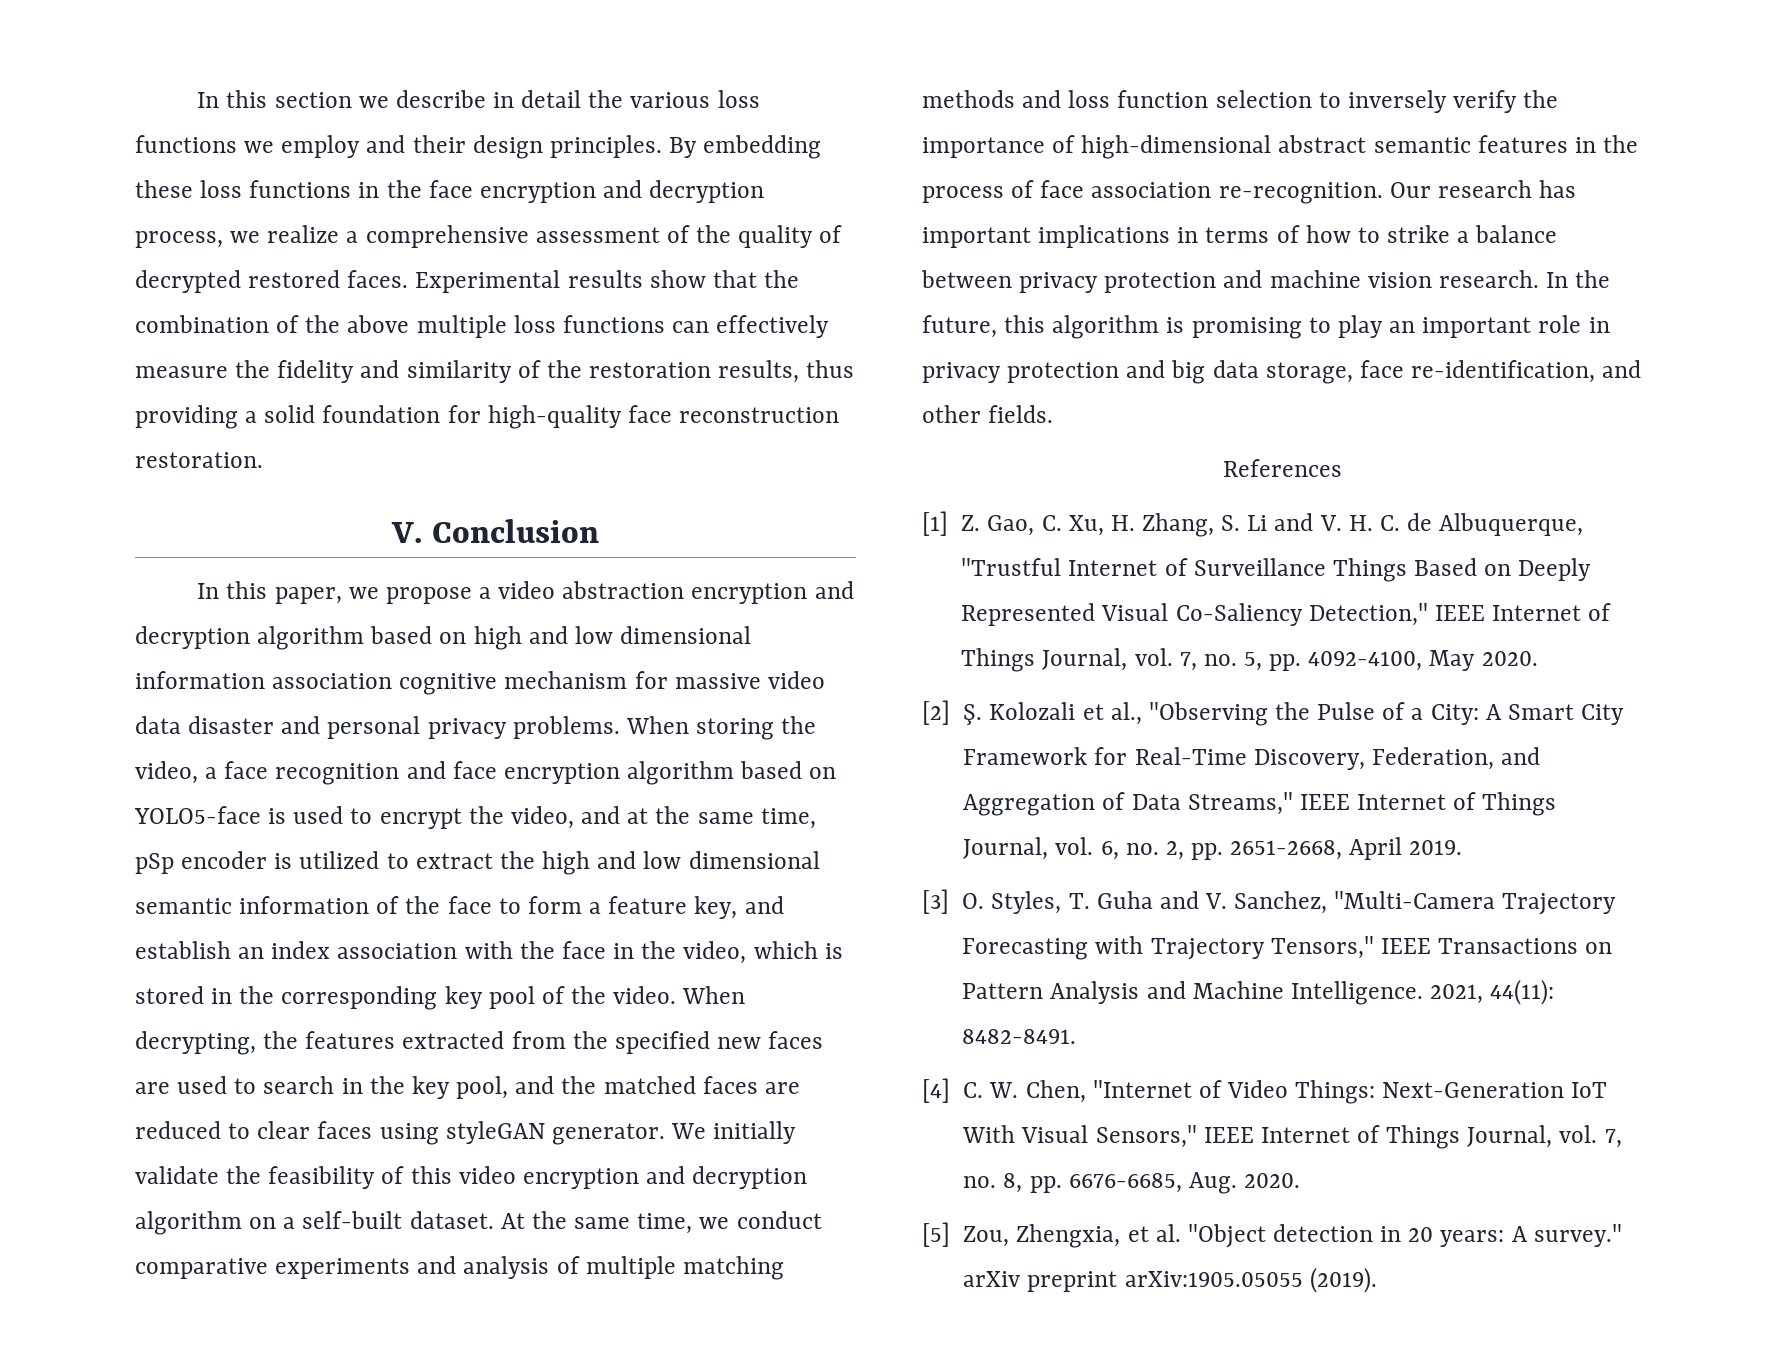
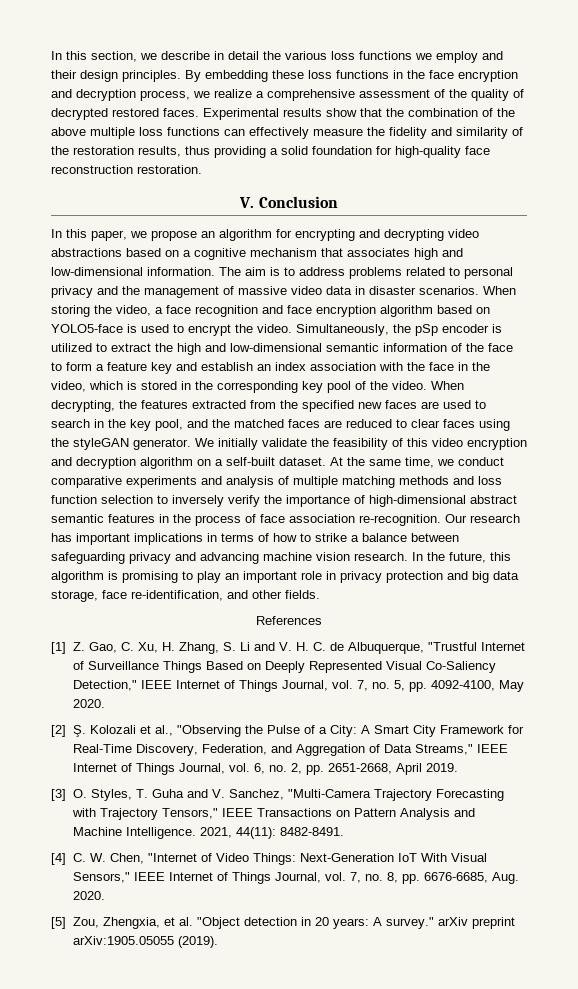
[197,90,352,108] In this section -> [51,51,137,62] In this section,
[479,581,854,604] [135,626,752,650] [135,671,825,695] [135,716,620,739] a video abstraction encryption and decryption algorithm based on high and low dimensional information association cognitive mechanism for massive video data disaster and personal privacy problems. -> [201,229,479,241] [51,248,463,260] [51,267,513,279] [51,286,479,298] an algorithm for encrypting and decrypting video abstractions based on a cognitive mechanism that associates high and low-dimensional information. The aim is to address problems related to personal privacy and the management of massive video data in disaster scenarios.
[510,806,816,829] video, and at the same time, -> [257,324,411,336] video. Simultaneously, the
[643,851,820,869] low dimensional -> [230,343,322,352] low-dimensional
[694,896,738,919] key, -> [151,362,172,374] key
(439, 1134) none -> [51,438,69,447] the
[1019,270,1263,293] privacy protection and -> [51,552,259,564] safeguarding privacy and advancing

